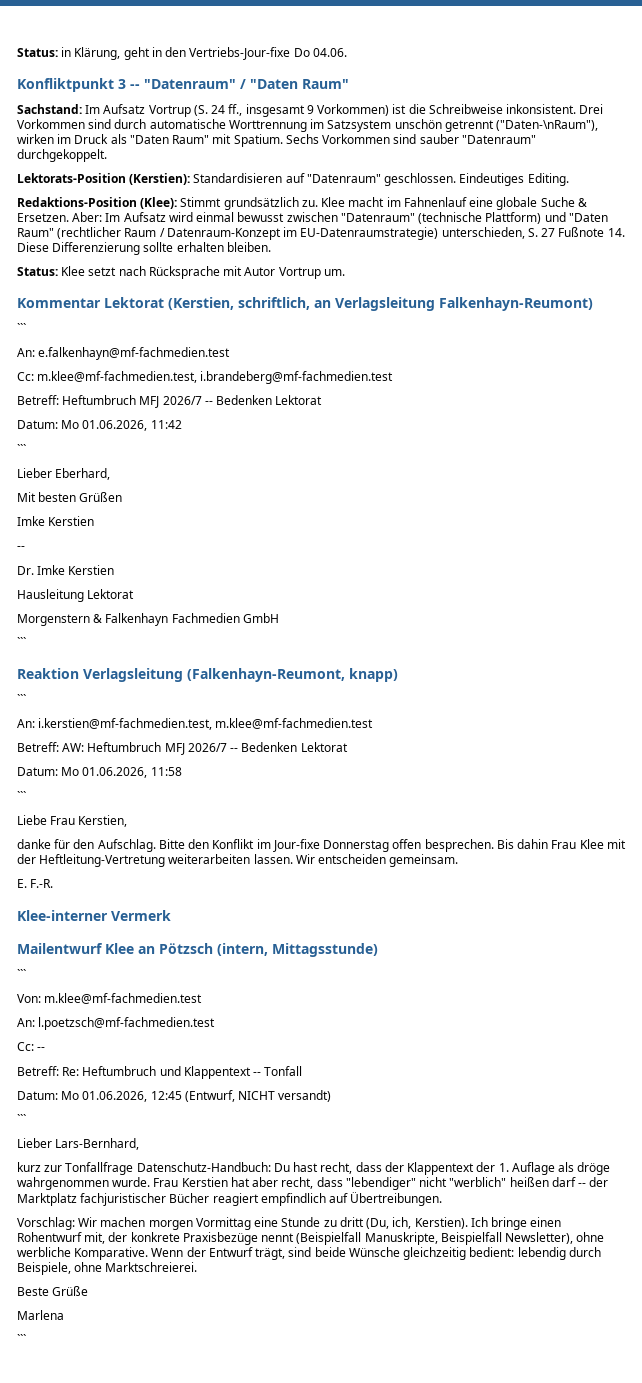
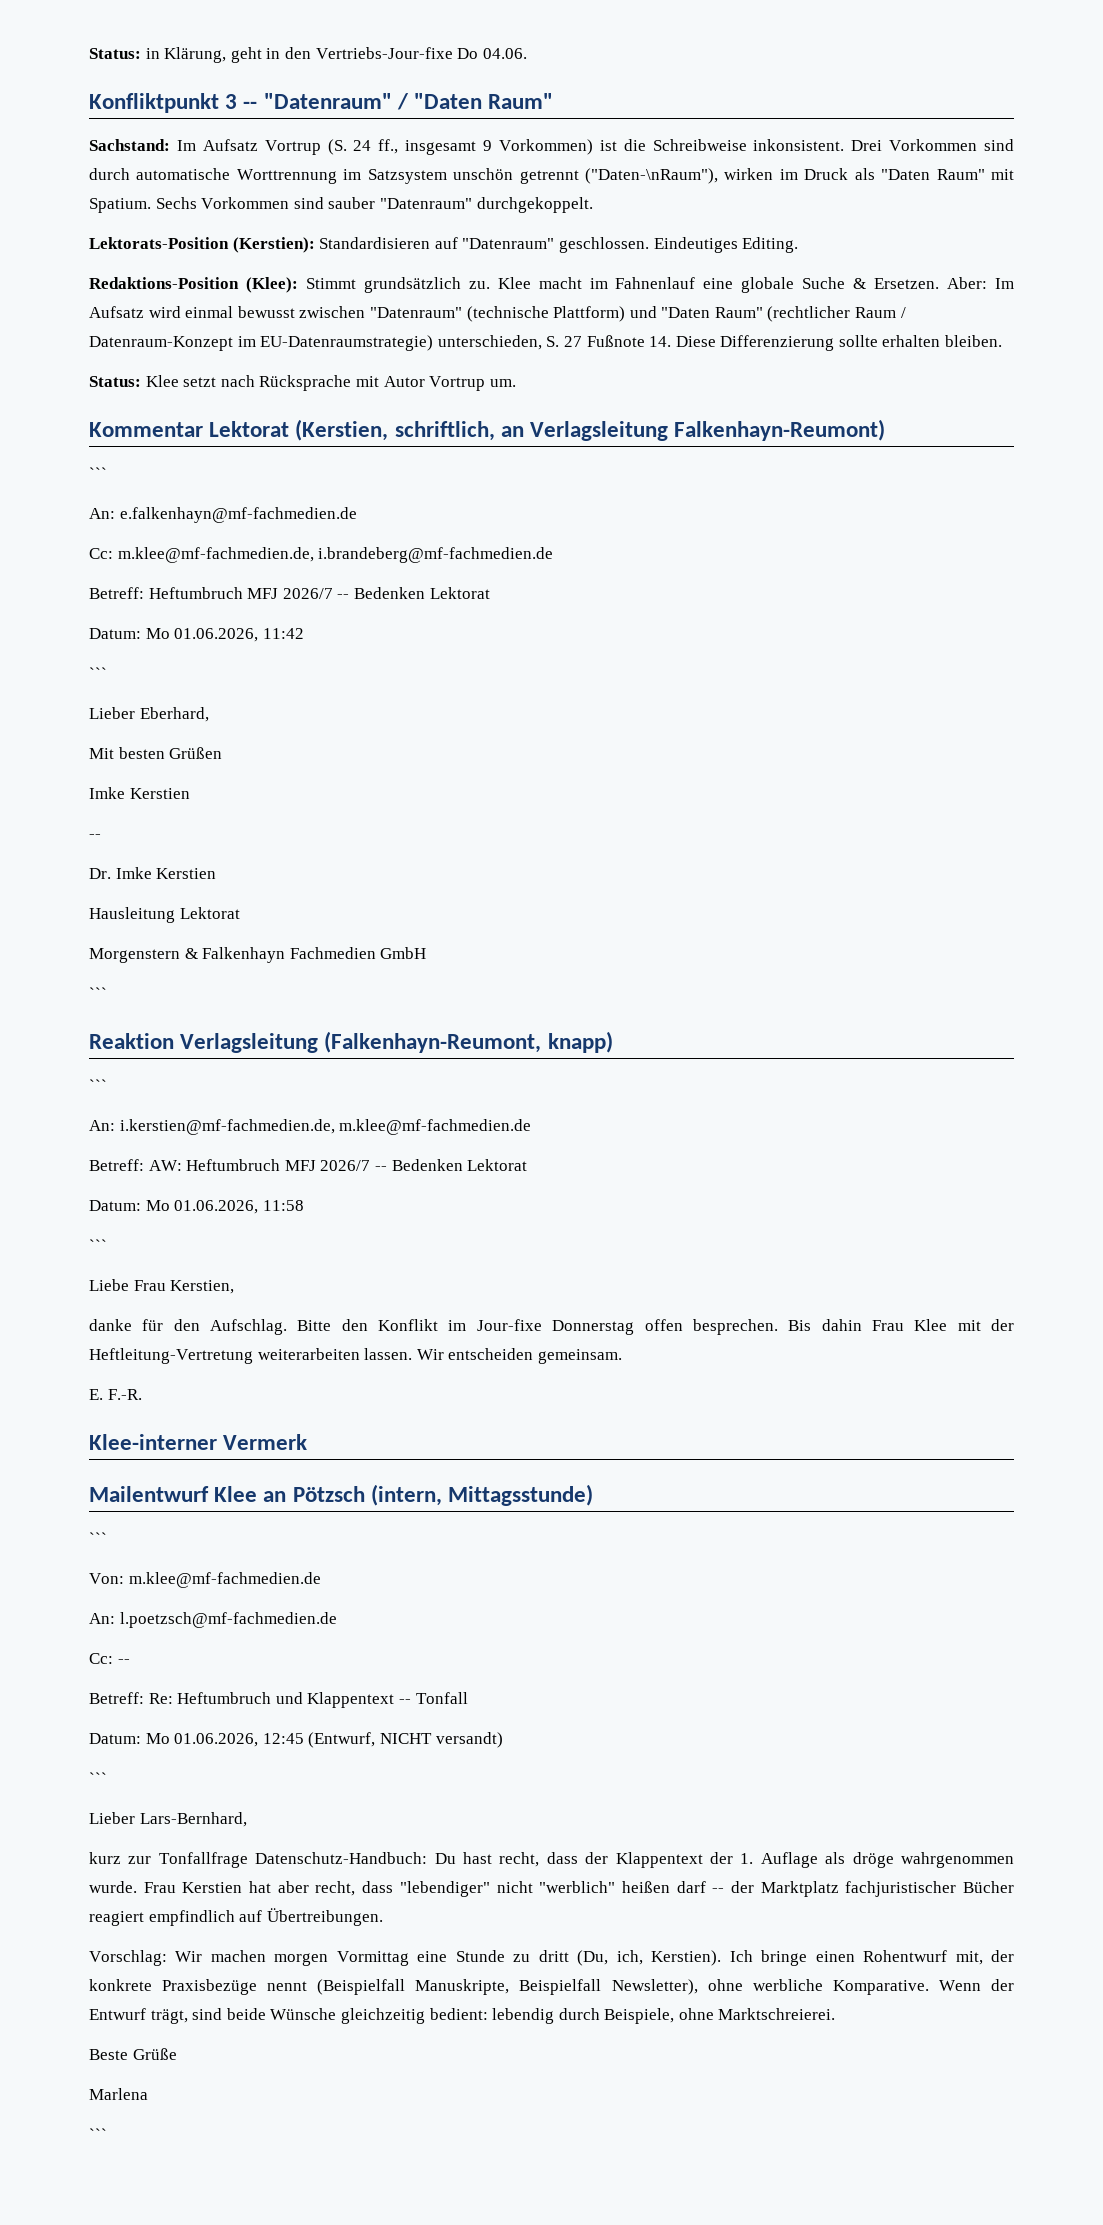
[38,347,231,360] [17,371,394,384] e.falkenhayn@mf-fachmedien.test // Cc: m.klee@mf-fachmedien.test, i.brandeberg@mf-fachmedien.test -> [119,507,357,523] [89,547,554,563] e.falkenhayn@mf-fachmedien.de // Cc: m.klee@mf-fachmedien.de, i.brandeberg@mf-fachmedien.de
[38,718,374,730] i.kerstien@mf-fachmedien.test, m.klee@mf-fachmedien.test -> [119,1119,532,1135] i.kerstien@mf-fachmedien.de, m.klee@mf-fachmedien.de
[44,993,203,1004] [17,1017,216,1030] m.klee@mf-fachmedien.test // An: l.poetzsch@mf-fachmedien.test -> [128,1572,321,1588] [89,1612,337,1628] m.klee@mf-fachmedien.de // An: l.poetzsch@mf-fachmedien.de

